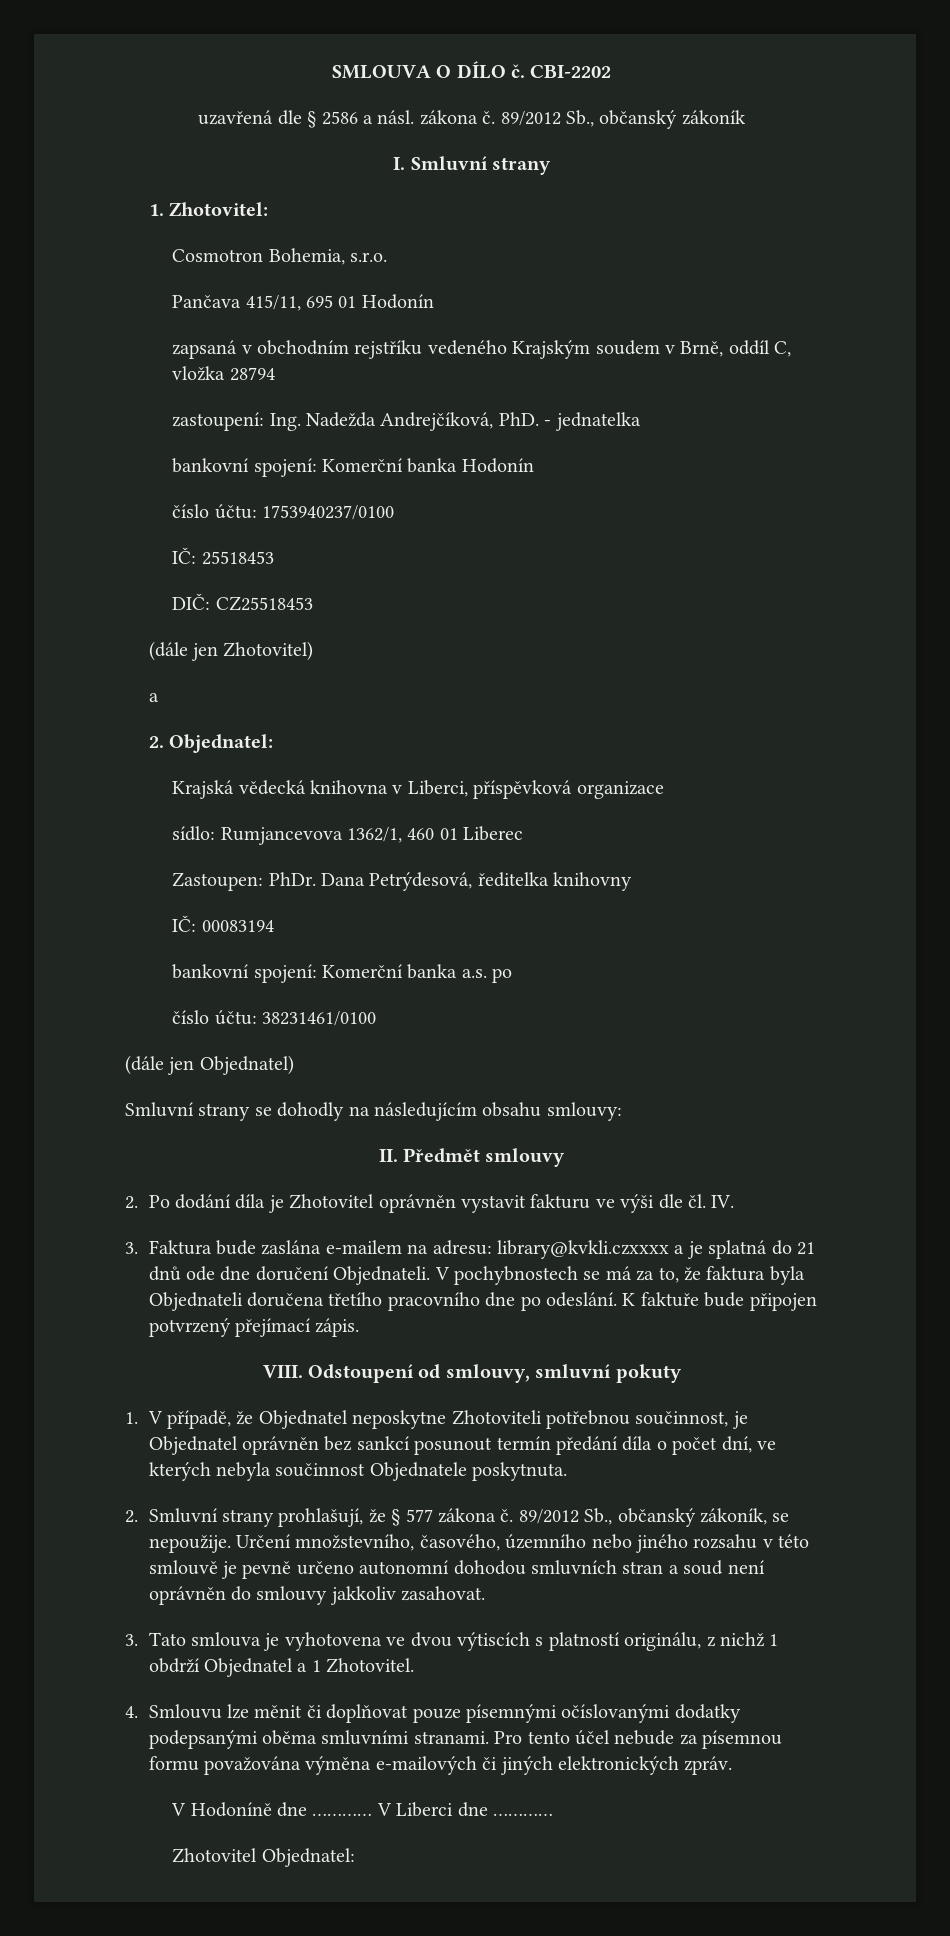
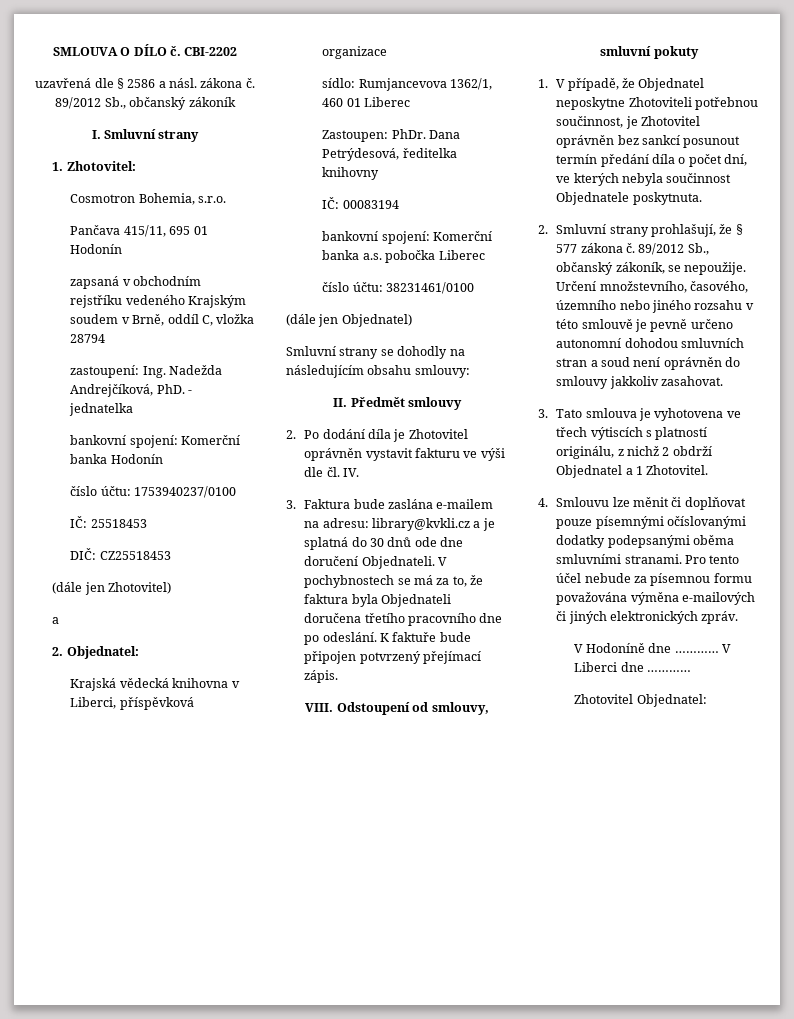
[492,968,513,983] po -> [385,250,485,263] pobočka Liberec
[496,1240,669,1259] library@kvkli.czxxxx -> [371,518,470,531] library@kvkli.cz
[796,1242,815,1255] 21 -> [369,538,384,547] 30
[148,1436,238,1455] Objednatel -> [640,116,700,126] Zhotovitel
[410,1632,452,1647] dvou -> [556,427,588,437] třech
[769,1634,779,1646] 1 -> [662,447,670,456] 2

